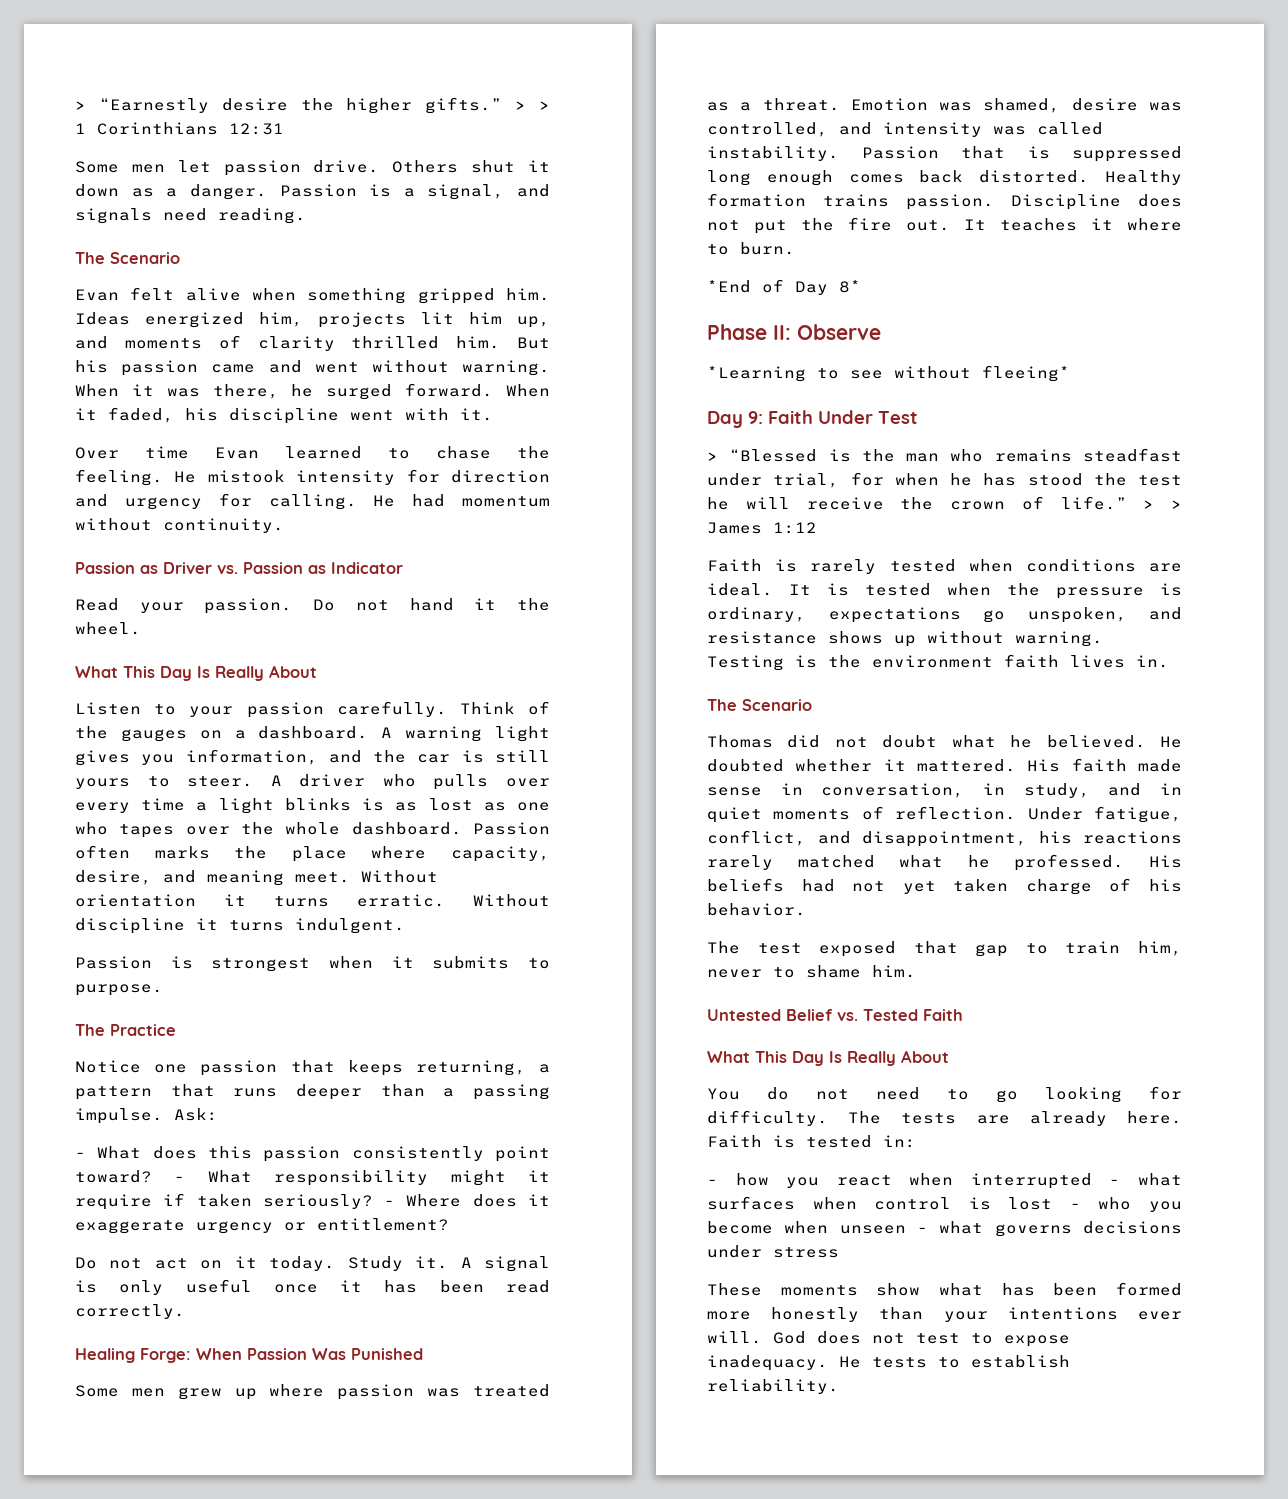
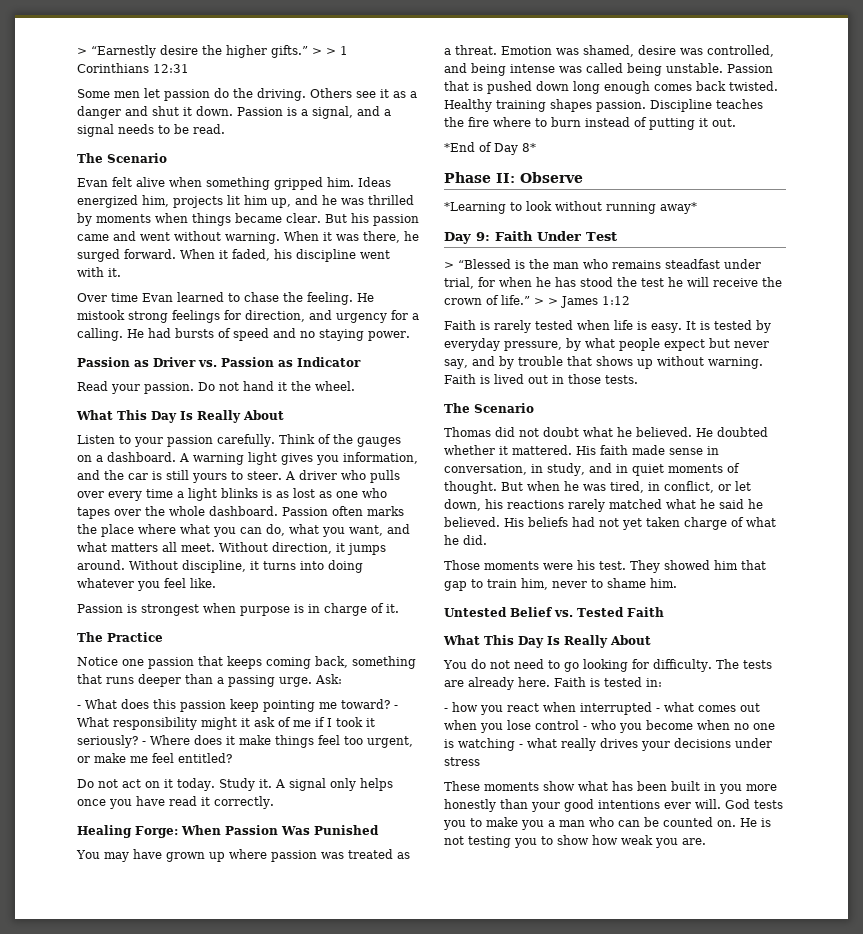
[313,160,550,173] [75,184,267,200] drive. Others shut it down as a danger. -> [214,88,417,101] [77,106,233,119] do the driving. Others see it as a danger and shut it down.
[75,208,306,224] signals need reading. -> [384,109,391,116] [77,124,225,137] a signal needs to be read.
[124,335,501,351] moments of clarity thrilled him. -> [322,195,414,205] [77,213,321,226] he was thrilled by moments when things became clear.
[296,469,550,485] intensity for direction -> [128,310,305,323] strong feelings for direction,
(252, 500) none -> [412,313,419,320] a
[461,496,550,507] [75,518,284,533] momentum without continuity. -> [175,328,410,341] bursts of speed and no staying power.
[451,846,550,862] [75,870,438,886] [75,894,550,907] [75,918,405,934] [75,956,550,972] [75,984,163,996] capacity, desire, and meaning meet. Without orientation it turns erratic. Without discipline it turns indulgent. // Passion is strongest when it submits to purpose. -> [180,524,410,537] [77,542,386,555] [77,560,363,573] [77,578,216,591] [77,603,399,616] what you can do, what you want, and what matters all meet. Without direction, it jumps around. Without discipline, it turns into doing whatever you feel like. // Passion is strongest when purpose is in charge of it.
[415,1060,550,1076] [75,1086,152,1100] returning, a pattern -> [266,656,416,669] coming back, something
[75,1108,163,1124] impulse. -> [279,677,312,687] urge.
[351,1146,550,1162] consistently point -> [230,699,337,712] keep pointing me
[75,1193,252,1210] require if taken -> [254,717,375,727] ask of me if I took it
[75,1218,449,1234] exaggerate urgency or entitlement? -> [239,735,413,748] [77,753,232,763] make things feel too urgent, or make me feel entitled?
[75,1279,550,1295] is only useful once it has been read -> [329,778,393,791] [77,796,210,809] only helps once you have read it
[75,1385,222,1400] Some men grew -> [76,849,205,862] You may have grown
[883,122,1103,137] [707,146,839,161] intensity was called instability. -> [471,63,723,76] being intense was called being unstable.
[1072,146,1182,162] suppressed -> [487,81,569,94] pushed down
[979,170,1182,185] [707,193,1182,210] [707,217,1182,234] [707,242,795,255] distorted. Healthy formation trains passion. Discipline does not put the fire out. It teaches it where to burn. -> [729,81,778,91] [444,99,763,112] [444,117,736,130] twisted. Healthy training shapes passion. Discipline teaches the fire where to burn instead of putting it out.
[850,365,1070,382] see without fleeing* -> [526,201,697,214] look without running away*
[1025,559,1182,572] [707,583,1182,599] [707,607,1182,623] [707,631,1103,647] [707,654,1169,671] conditions are ideal. It is tested when the pressure is ordinary, expectations go unspoken, and resistance shows up without warning. Testing is the environment faith lives in. -> [614,320,771,333] [444,338,769,351] [444,356,763,369] [444,374,638,384] life is easy. It is tested by everyday pressure, by what people expect but never say, and by trouble that shows up without warning. Faith is lived out in those tests.
[895,806,1182,823] [707,830,1027,847] reflection. Under fatigue, conflict, and disappointment, -> [444,481,751,494] [444,499,481,511] thought. But when he was tired, in conflict, or let down,
[1014,854,1125,871] professed. -> [719,499,763,509] [444,517,500,527] said he believed.
[1149,879,1182,892] [707,903,806,916] [707,941,897,957] his behavior. // The test exposed -> [746,517,776,527] [444,535,487,545] [444,560,738,573] what he did. // Those moments were his test. They showed him
[707,1196,1053,1210] surfaces when control is lost -> [698,703,760,712] [444,720,579,733] comes out when you lose control
[839,1221,1072,1237] unseen - what governs -> [734,723,775,730] [444,738,670,751] no one is watching - what really drives your
[1116,1282,1182,1296] formed -> [671,781,742,794] built in you
(988, 1316) none -> [564,799,594,812] good
[817,1331,1070,1347] [707,1355,1070,1371] [707,1379,839,1394] does not test to expose inadequacy. He tests to establish reliability. -> [754,800,783,809] [443,817,771,830] [444,835,706,848] tests you to make you a man who can be counted on. He is not testing you to show how weak you are.

